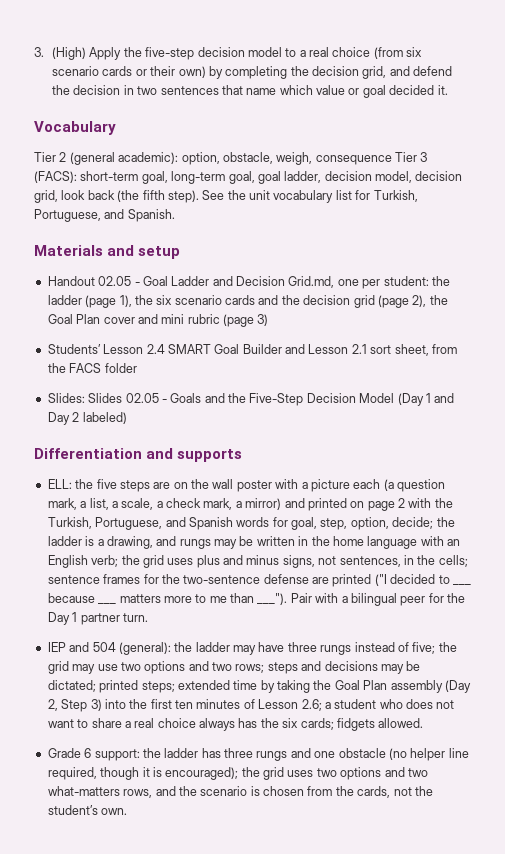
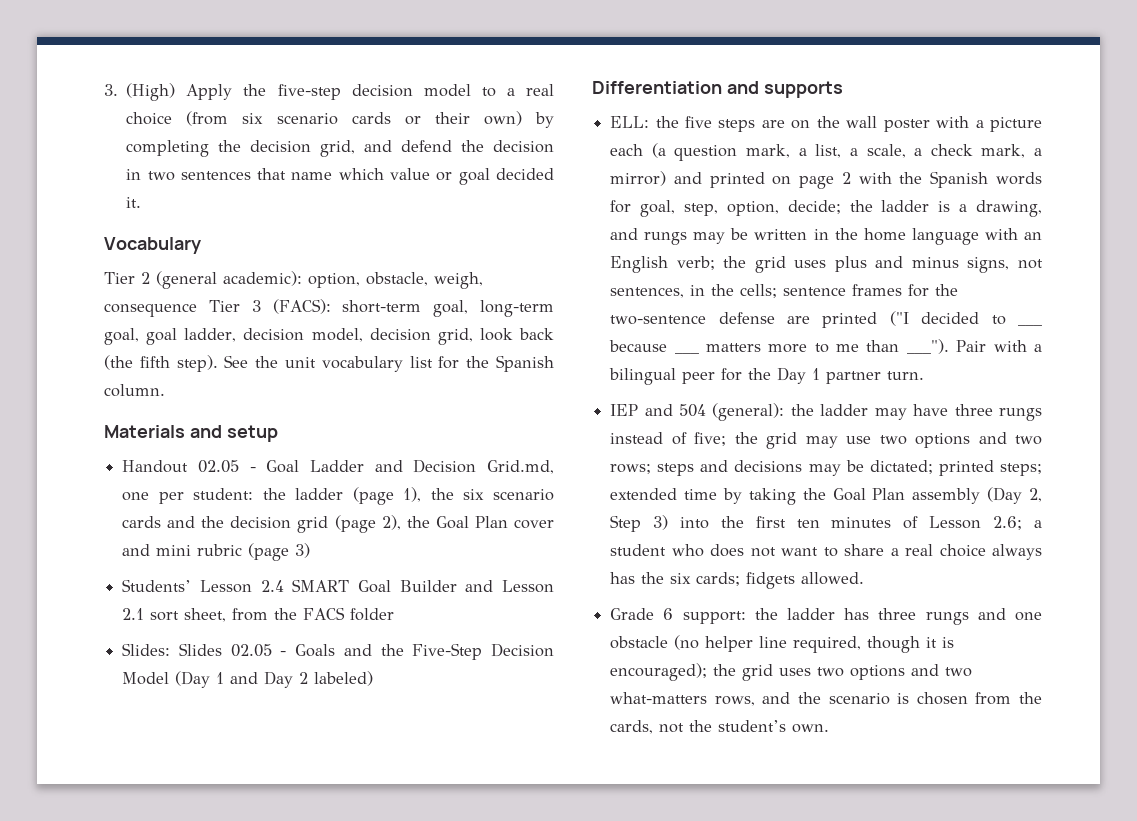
[373,190,418,202] [34,209,175,222] Turkish, Portuguese, and Spanish. -> [466,355,554,372] [104,384,165,397] the Spanish column.
[47,517,186,530] Turkish, Portuguese, and -> (923, 178) none

